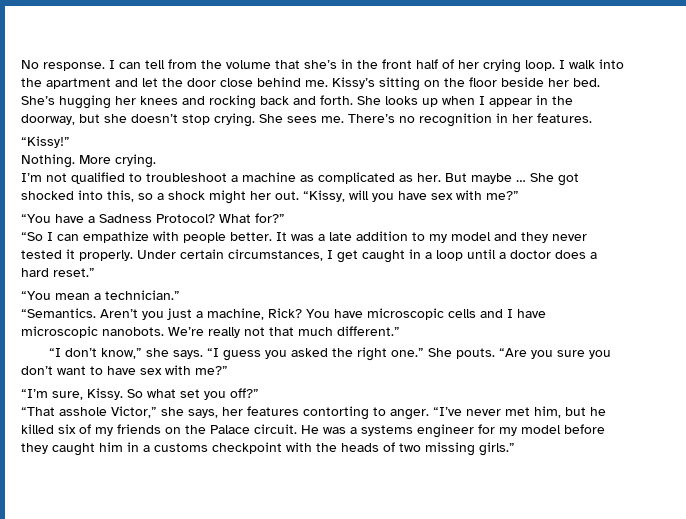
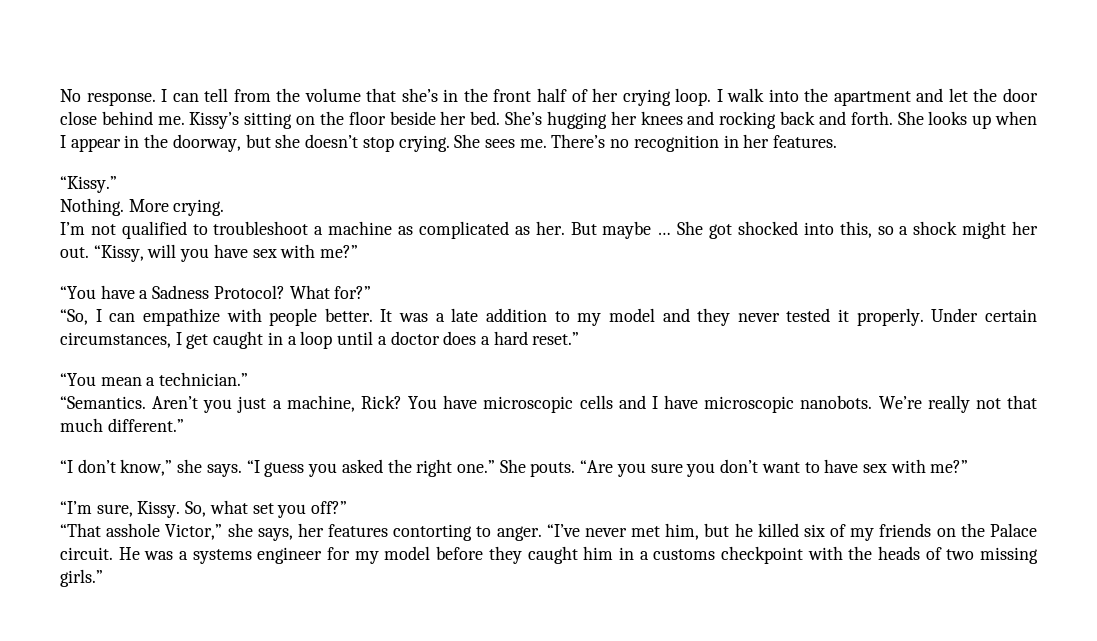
[21,136,70,148] “Kissy!” -> [60,176,117,193] “Kissy.”
[21,232,43,241] “So -> [60,309,88,325] “So,
[127,389,143,398] So -> [185,501,207,517] So,

